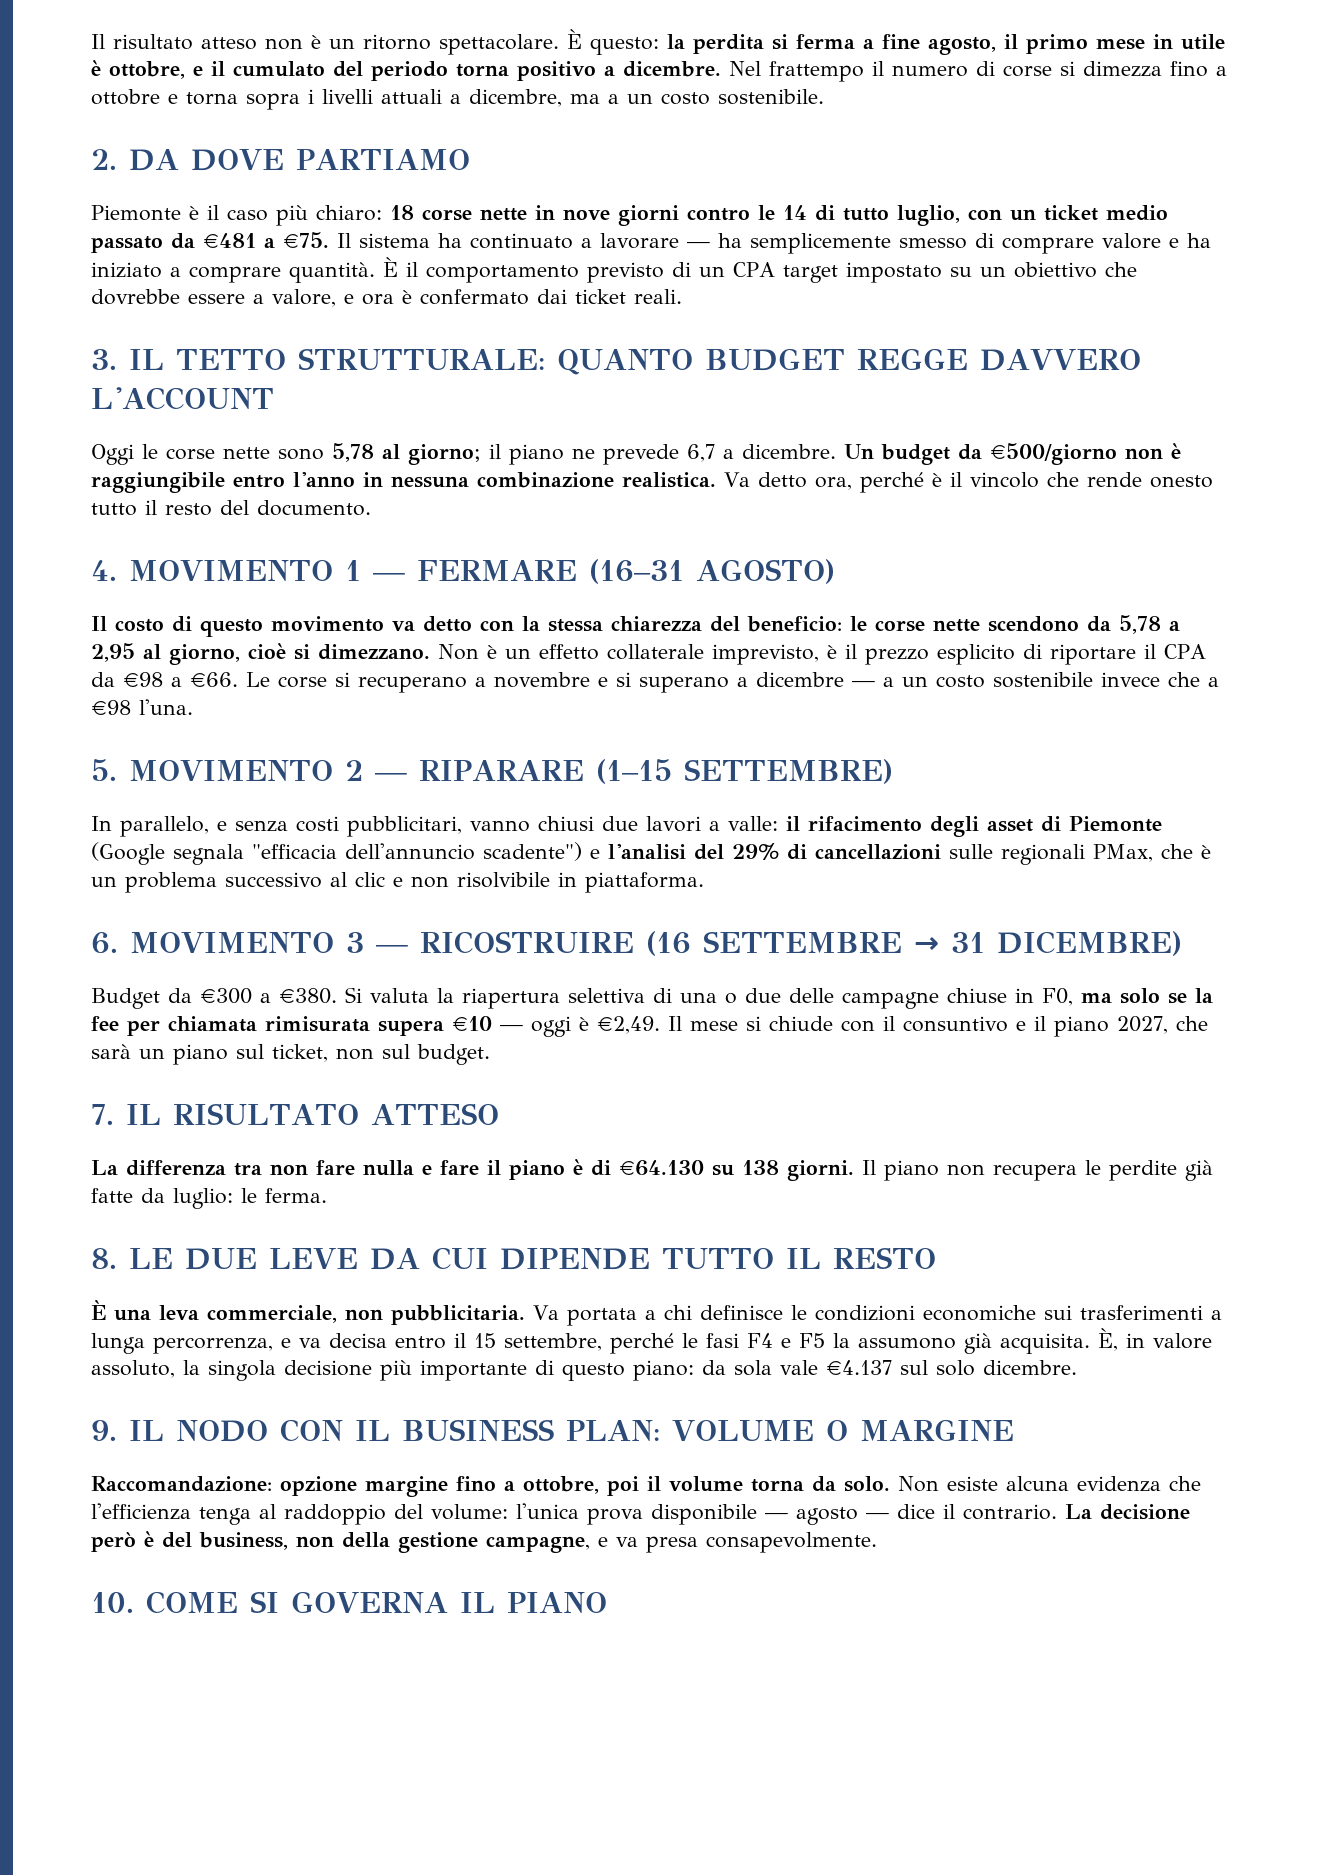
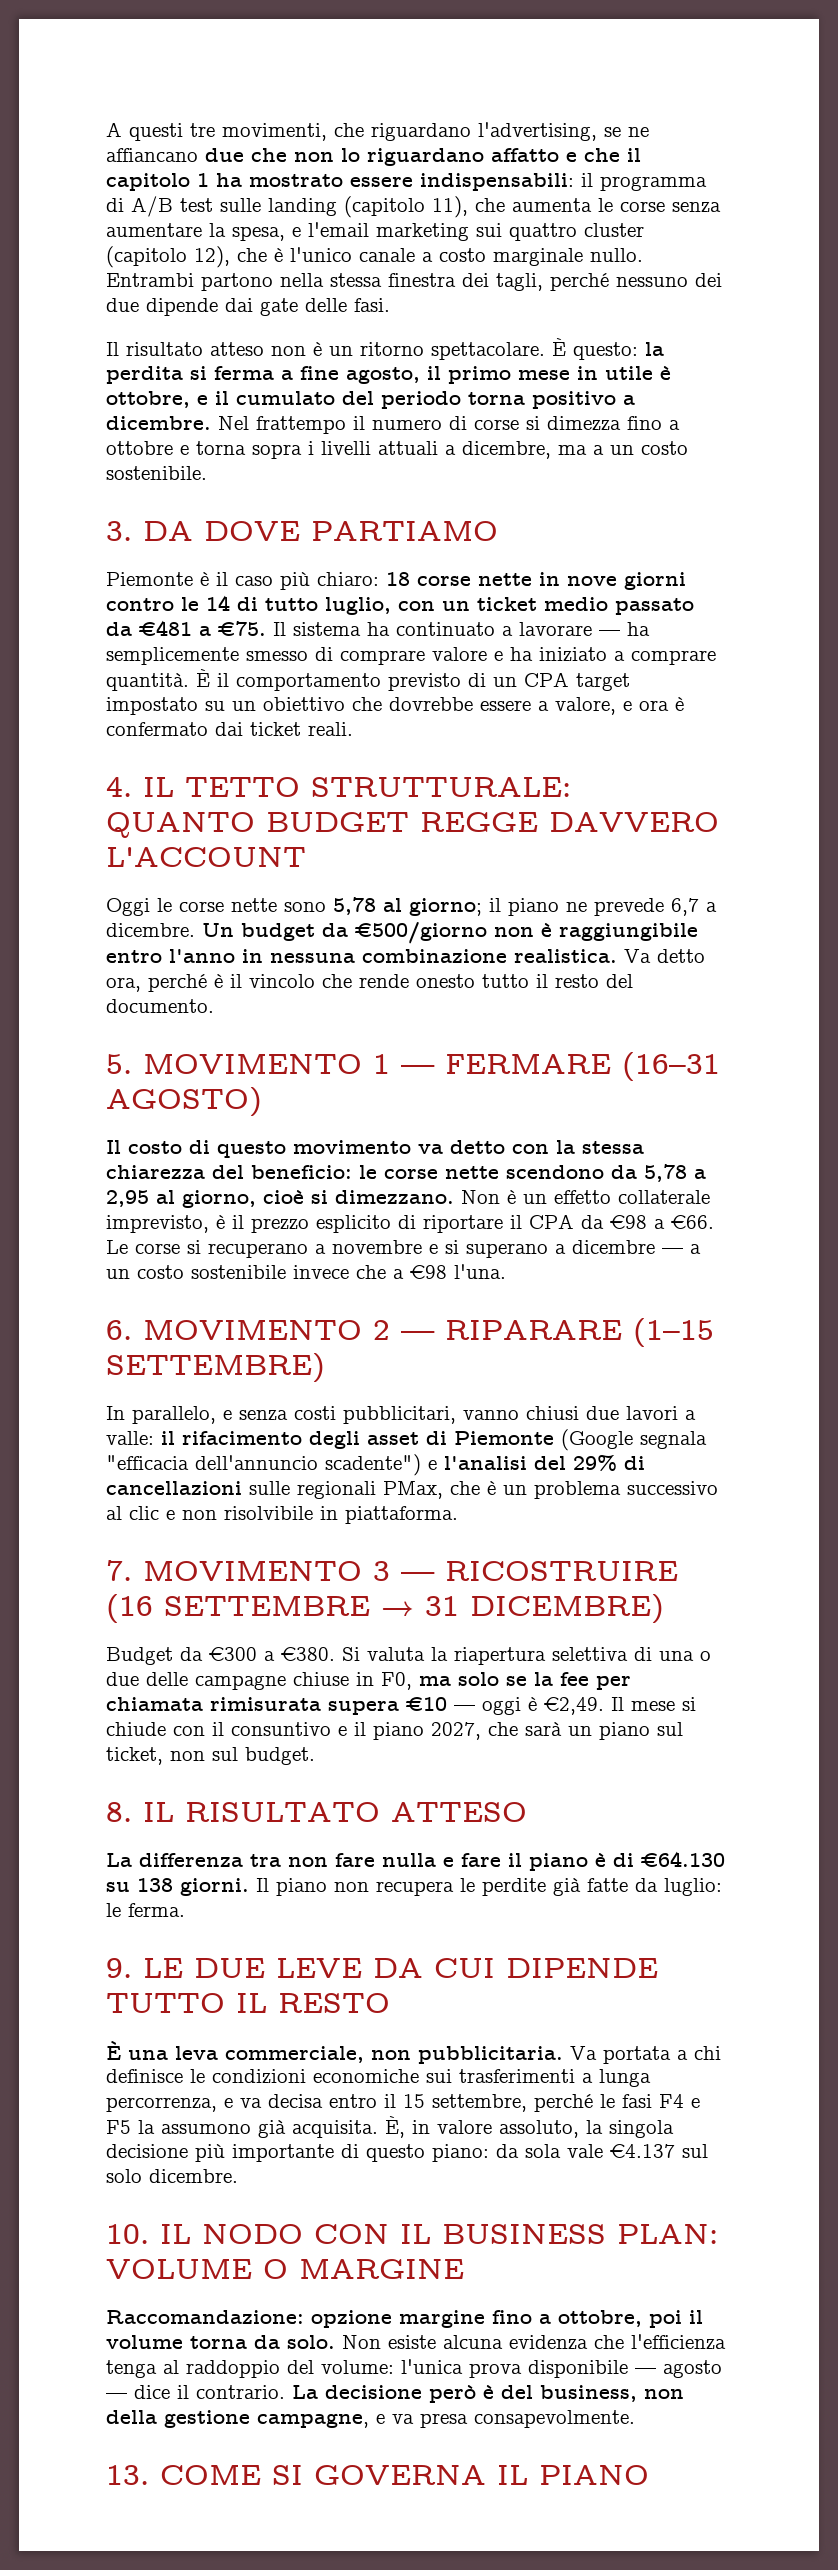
(91, 41) none -> [106,122,649,141] [106,148,641,166] [106,173,707,191] [106,196,721,218] [106,222,644,241] [106,246,643,268] [106,273,722,291] [106,298,390,316] A questi tre movimenti, che riguardano l'advertising, se ne affiancano due che non lo riguardano affatto e che il capitolo 1 ha mostrato essere indispensabili: il programma di A/B test sulle landing (capitolo 11), che aumenta le corse senza aumentare la spesa, e l'email marketing sui quattro cluster (capitolo 12), che è l'unico canale a costo marginale nullo. Entrambi partono nella stessa finestra dei tagli, perché nessuno dei due dipende dai gate delle fasi. //
[91,149,117,170] 2. -> [106,521,132,541] 3.
[91,349,117,370] 3. -> [106,777,132,797] 4.
[91,560,117,581] 4. -> [106,1054,132,1074] 5.
[91,759,117,781] 5. -> [106,1320,132,1340] 6.
[91,932,118,954] 6. -> [106,1560,132,1581] 7.
[91,1104,114,1125] 7. -> [106,1802,132,1822] 8.
[91,1248,117,1269] 8. -> [106,1958,132,1978] 9.
[91,1420,117,1441] 9. -> [106,2224,149,2244] 10.
[91,1592,134,1613] 10. -> [106,2465,149,2485] 13.

